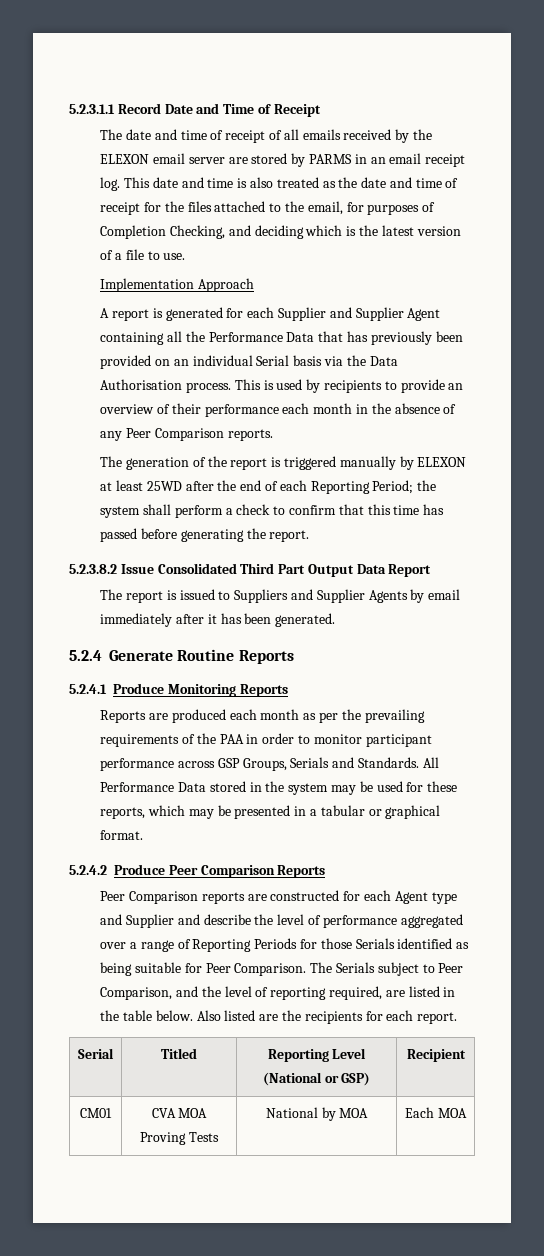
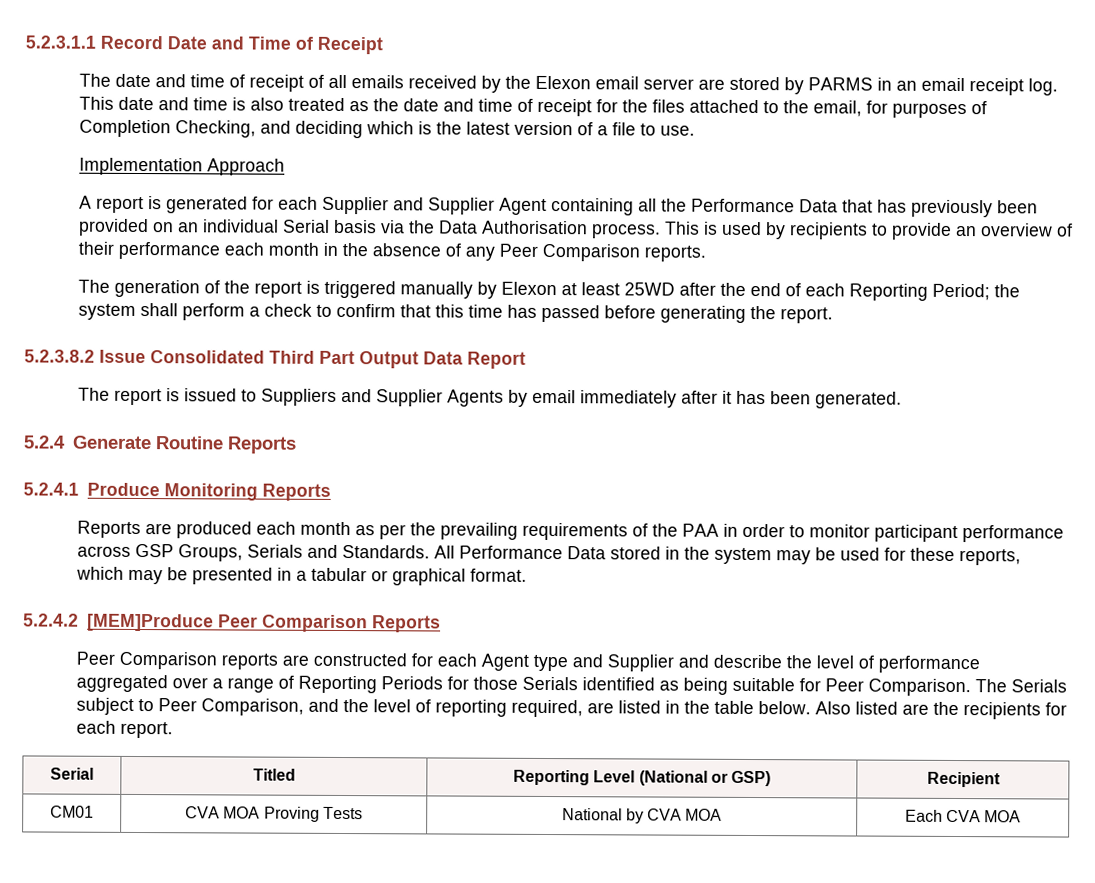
[100,154,150,164] ELEXON -> [534,75,591,90] Elexon
[417,457,467,467] ELEXON -> [500,281,557,296] Elexon
[114,864,165,875] Produce -> [86,613,214,632] [MEM]Produce
(336, 1114) none -> [647,808,683,821] CVA
(435, 1112) none -> [946,809,981,823] CVA

